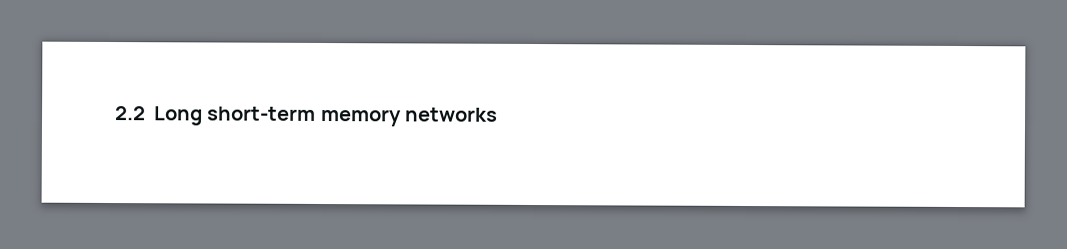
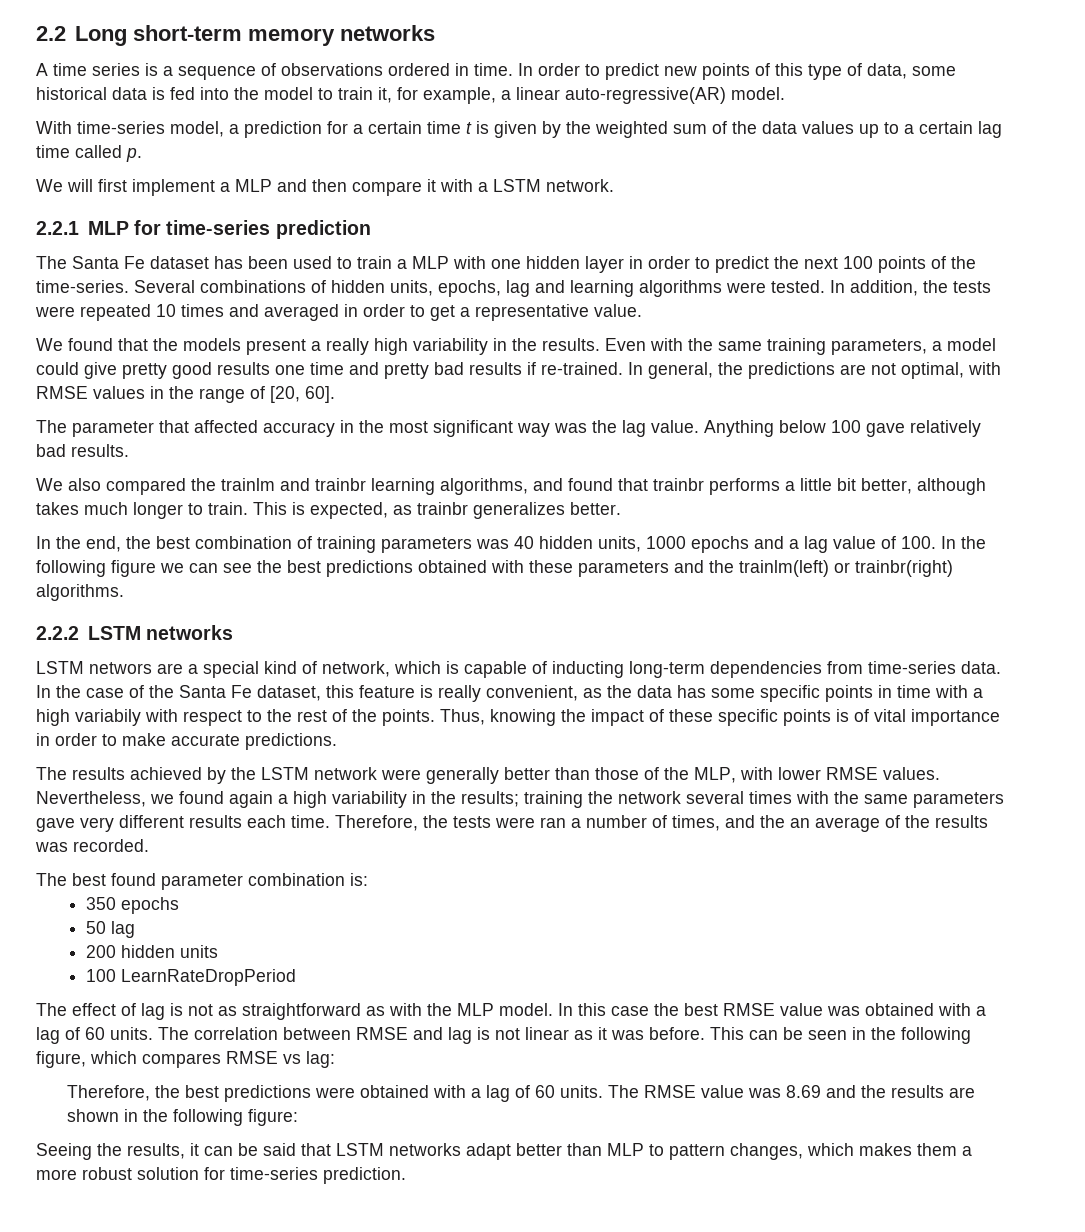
(499, 114) none -> [36,63,956,80] [36,87,785,104] [36,121,1002,138] [36,145,142,162] [36,179,614,196] [36,220,371,239] [36,256,976,273] [36,280,991,297] [35,304,642,321] [36,338,996,355] [36,362,1001,379] [36,386,335,403] [36,420,981,437] [36,444,129,457] [36,478,986,495] [36,502,621,519] [36,536,986,553] [36,560,953,577] [36,584,124,601] [36,625,234,640] [36,661,1001,678] [36,685,983,702] [36,709,1000,726] [36,733,337,750] [36,767,940,784] [36,791,1004,808] [36,815,988,832] [35,839,149,852] [36,873,368,890] [85,897,179,914] [85,921,135,938] [85,945,218,958] [85,969,296,986] [36,1003,986,1020] [36,1027,971,1044] [36,1051,335,1068] [66,1085,975,1102] [66,1109,298,1126] [36,1143,972,1160] [36,1167,406,1184] // A time series is a sequence of observations ordered in time. In order to predict new points of this type of data, some historical data is fed into the model to train it, for example, a linear auto-regressive(AR) model. // With time-series model, a prediction for a certain time t is given by the weighted sum of the data values up to a certain lag time called p. // We will first implement a MLP and then compare it with a LSTM network. // 2.2.1 MLP for time-series prediction // The Santa Fe dataset has been used to train a MLP with one hidden layer in order to predict the next 100 points of the time-series. Several combinations of hidden units, epochs, lag and learning algorithms were tested. In addition, the tests were repeated 10 times and averaged in order to get a representative value. // We found that the models present a really high variability in the results. Even with the same training parameters, a model could give pretty good results one time and pretty bad results if re-trained. In general, the predictions are not optimal, with RMSE values in the range of [20, 60]. // The parameter that affected accuracy in the most significant way was the lag value. Anything below 100 gave relatively bad results. // We also compared the trainlm and trainbr learning algorithms, and found that trainbr performs a little bit better, although takes much longer to train. This is expected, as trainbr generalizes better. // In the end, the best combination of training parameters was 40 hidden units, 1000 epochs and a lag value of 100. In the following figure we can see the best predictions obtained with these parameters and the trainlm(left) or trainbr(right) algorithms. // 2.2.2 LSTM networks // LSTM networs are a special kind of network, which is capable of inducting long-term dependencies from time-series data. In the case of the Santa Fe dataset, this feature is really convenient, as the data has some specific points in time with a high variabily with respect to the rest of the points. Thus, knowing the impact of these specific points is of vital importance in order to make accurate predictions. // The results achieved by the LSTM network were generally better than those of the MLP, with lower RMSE values. Nevertheless, we found again a high variability in the results; training the network several times with the same parameters gave very different results each time. Therefore, the tests were ran a number of times, and the an average of the results was recorded. // The best found parameter combination is: // 350 epochs // 50 lag // 200 hidden units // 100 LearnRateDropPeriod // The effect of lag is not as straightforward as with the MLP model. In this case the best RMSE value was obtained with a lag of 60 units. The correlation between RMSE and lag is not linear as it was before. This can be seen in the following figure, which compares RMSE vs lag: // Therefore, the best predictions were obtained with a lag of 60 units. The RMSE value was 8.69 and the results are shown in the following figure: // Seeing the results, it can be said that LSTM networks adapt better than MLP to pattern changes, which makes them a more robust solution for time-series prediction.

